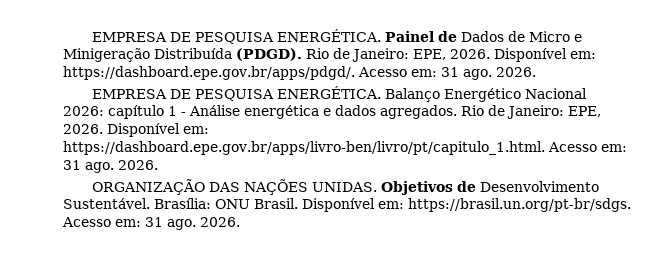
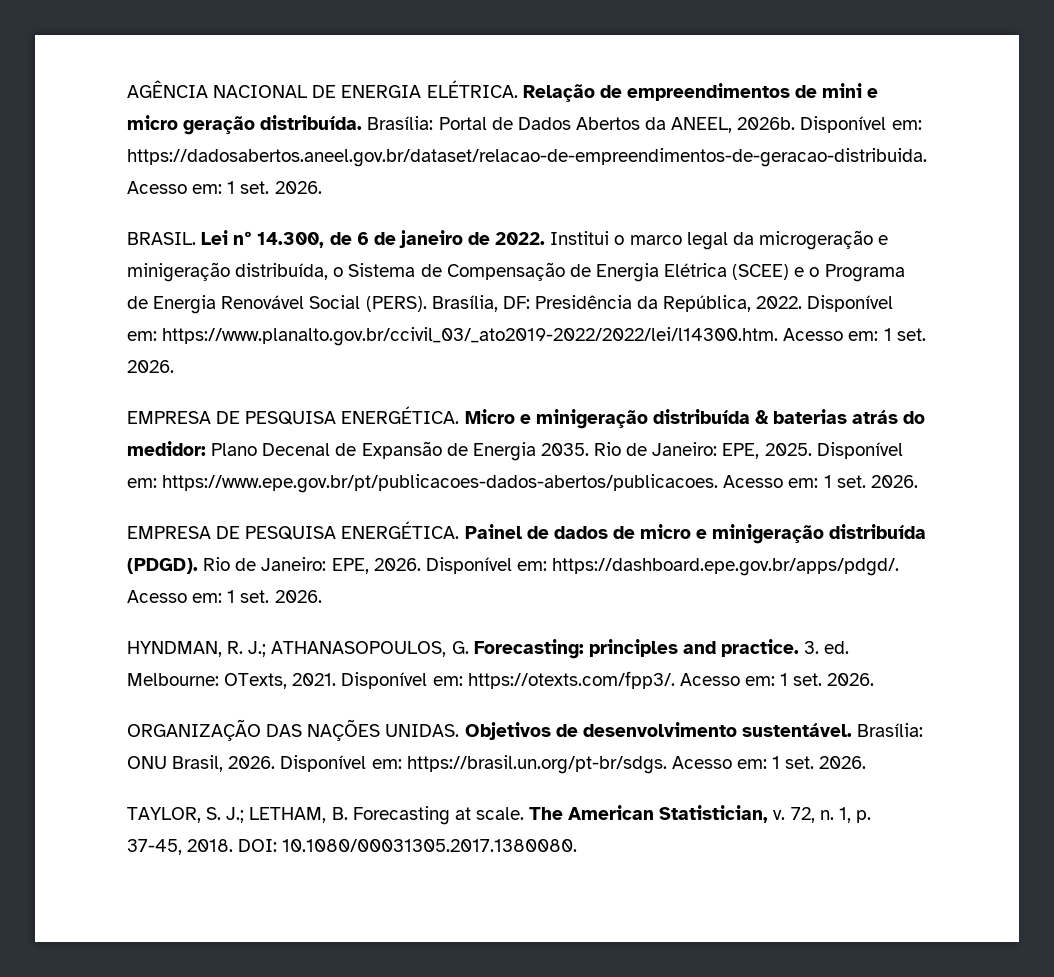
(92, 37) none -> [127,80,879,102] [127,115,922,135] [127,148,927,167] [127,181,322,194] [127,230,889,250] [127,262,905,282] [127,295,894,314] [127,327,926,346] [127,360,174,373] [127,406,926,429] [127,441,903,461] [127,474,918,493] AGÊNCIA NACIONAL DE ENERGIA ELÉTRICA. Relação de empreendimentos de mini e micro geração distribuída. Brasília: Portal de Dados Abertos da ANEEL, 2026b. Disponível em: https://dadosabertos.aneel.gov.br/dataset/relacao-de-empreendimentos-de-geracao-distribuida. Acesso em: 1 set. 2026. // BRASIL. Lei nº 14.300, de 6 de janeiro de 2022. Institui o marco legal da microgeração e minigeração distribuída, o Sistema de Compensação de Energia Elétrica (SCEE) e o Programa de Energia Renovável Social (PERS). Brasília, DF: Presidência da República, 2022. Disponível em: https://www.planalto.gov.br/ccivil_03/_ato2019-2022/2022/lei/l14300.htm. Acesso em: 1 set. 2026. // EMPRESA DE PESQUISA ENERGÉTICA. Micro e minigeração distribuída & baterias atrás do medidor: Plano Decenal de Expansão de Energia 2035. Rio de Janeiro: EPE, 2025. Disponível em: https://www.epe.gov.br/pt/publicacoes-dados-abertos/publicacoes. Acesso em: 1 set. 2026. //
[461,31,583,42] [63,48,232,62] Dados de Micro e Minigeração Distribuída -> [553,524,927,544] dados de micro e minigeração distribuída
[440,67,536,80] [92,86,588,102] [63,105,601,119] [63,123,209,137] [63,141,627,155] [63,160,114,173] 31 ago. 2026. // EMPRESA DE PESQUISA ENERGÉTICA. Balanço Energético Nacional 2026: capítulo 1 - Análise energética e dados agregados. Rio de Janeiro: EPE, 2026. Disponível em: https://dashboard.epe.gov.br/apps/livro-ben/livro/pt/capitulo_1.html. Acesso em: 31 ago. -> [227,590,322,603] [127,639,850,659] [127,671,823,689] 1 set. 2026. // HYNDMAN, R. J.; ATHANASOPOULOS, G. Forecasting: principles and practice. 3. ed. Melbourne: OTexts, 2021. Disponível em: https://otexts.com/fpp3/. Acesso em: 1 set.
[480,181,600,192] [63,198,298,209] Desenvolvimento Sustentável. Brasília: ONU Brasil. -> [582,722,924,737] [127,755,276,772] desenvolvimento sustentável. Brasília: ONU Brasil, 2026.
[145,217,240,230] 31 ago. 2026. -> [772,756,867,769] [127,805,871,825] [127,839,578,855] 1 set. 2026. // TAYLOR, S. J.; LETHAM, B. Forecasting at scale. The American Statistician, v. 72, n. 1, p. 37-45, 2018. DOI: 10.1080/00031305.2017.1380080.

